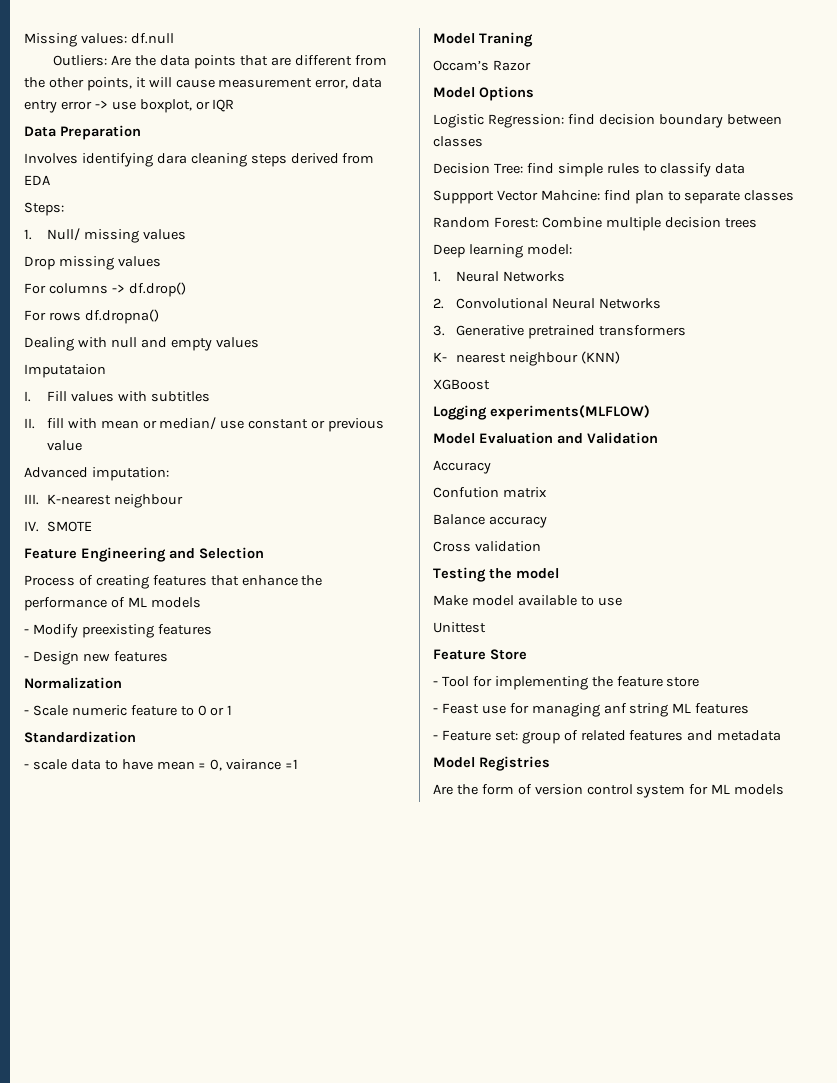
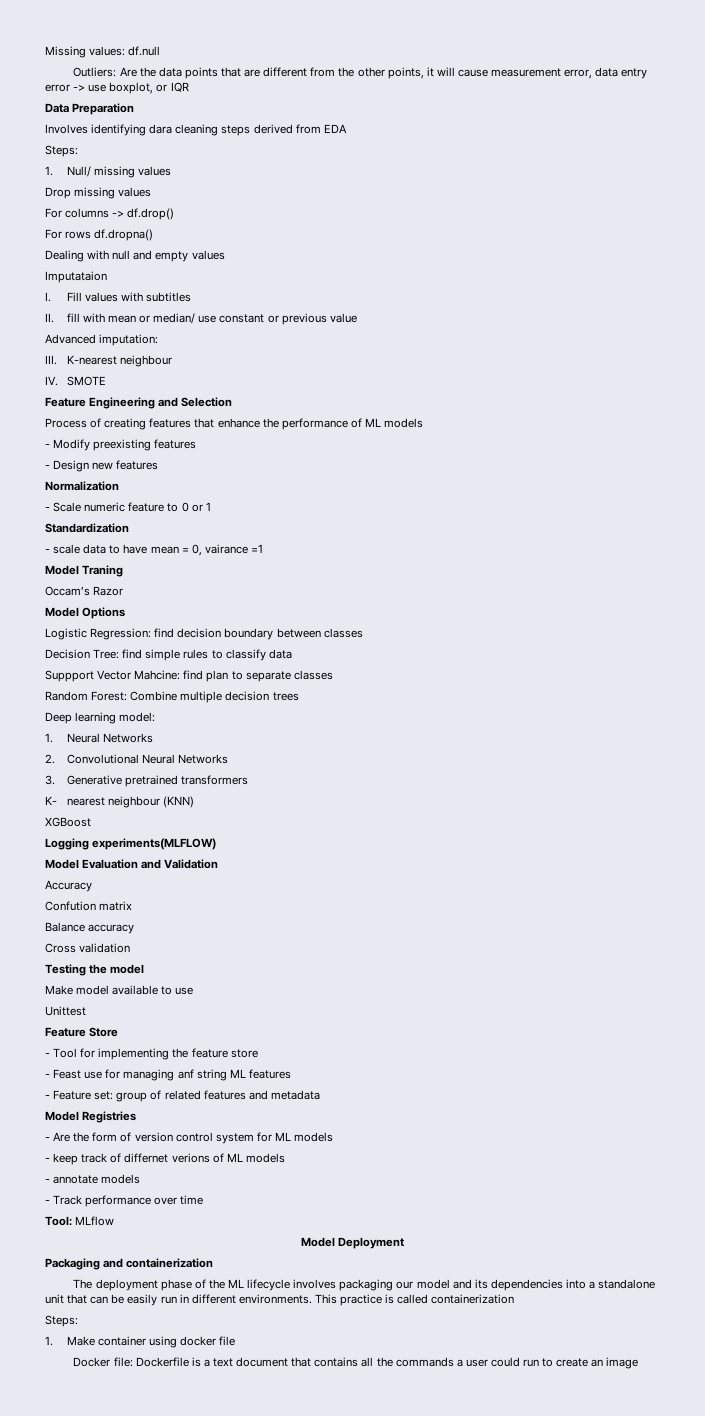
(550, 763) none -> [45,1137,50,1141] -
(785, 789) none -> [45,1153,285,1165] [45,1174,141,1184] [45,1195,204,1207] [45,1216,115,1226] [300,1237,405,1249] [45,1258,214,1270] [73,1279,656,1291] [45,1294,515,1306] [45,1315,78,1327] [45,1336,236,1348] [73,1357,639,1369] // - keep track of differnet verions of ML models // - annotate models // - Track performance over time // Tool: MLflow // Model Deployment // Packaging and containerization // The deployment phase of the ML lifecycle involves packaging our model and its dependencies into a standalone unit that can be easily run in different environments. This practice is called containerization // Steps: // 1. Make container using docker file // Docker file: Dockerfile is a text document that contains all the commands a user could run to create an image

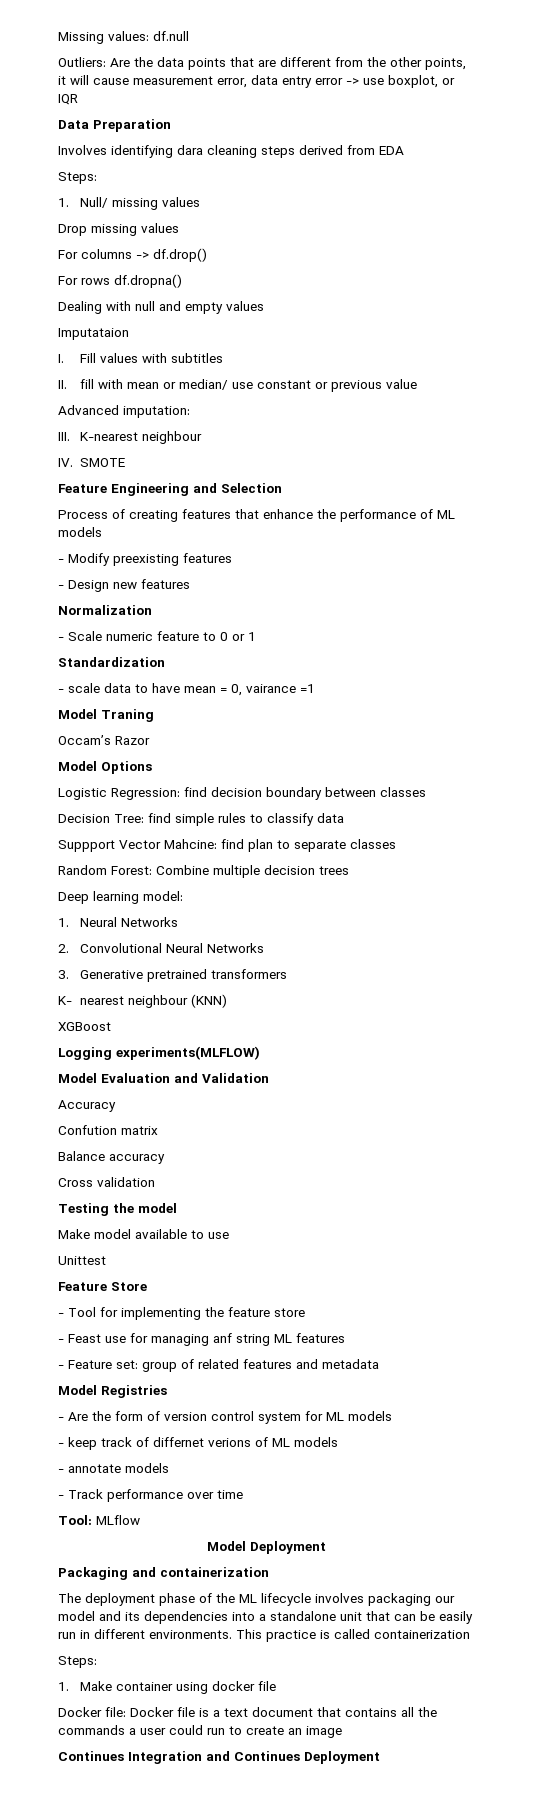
[135,1357,189,1367] Dockerfile -> [130,1707,195,1717] Docker file
(639, 1363) none -> [58,1751,380,1764] // Continues Integration and Continues Deployment

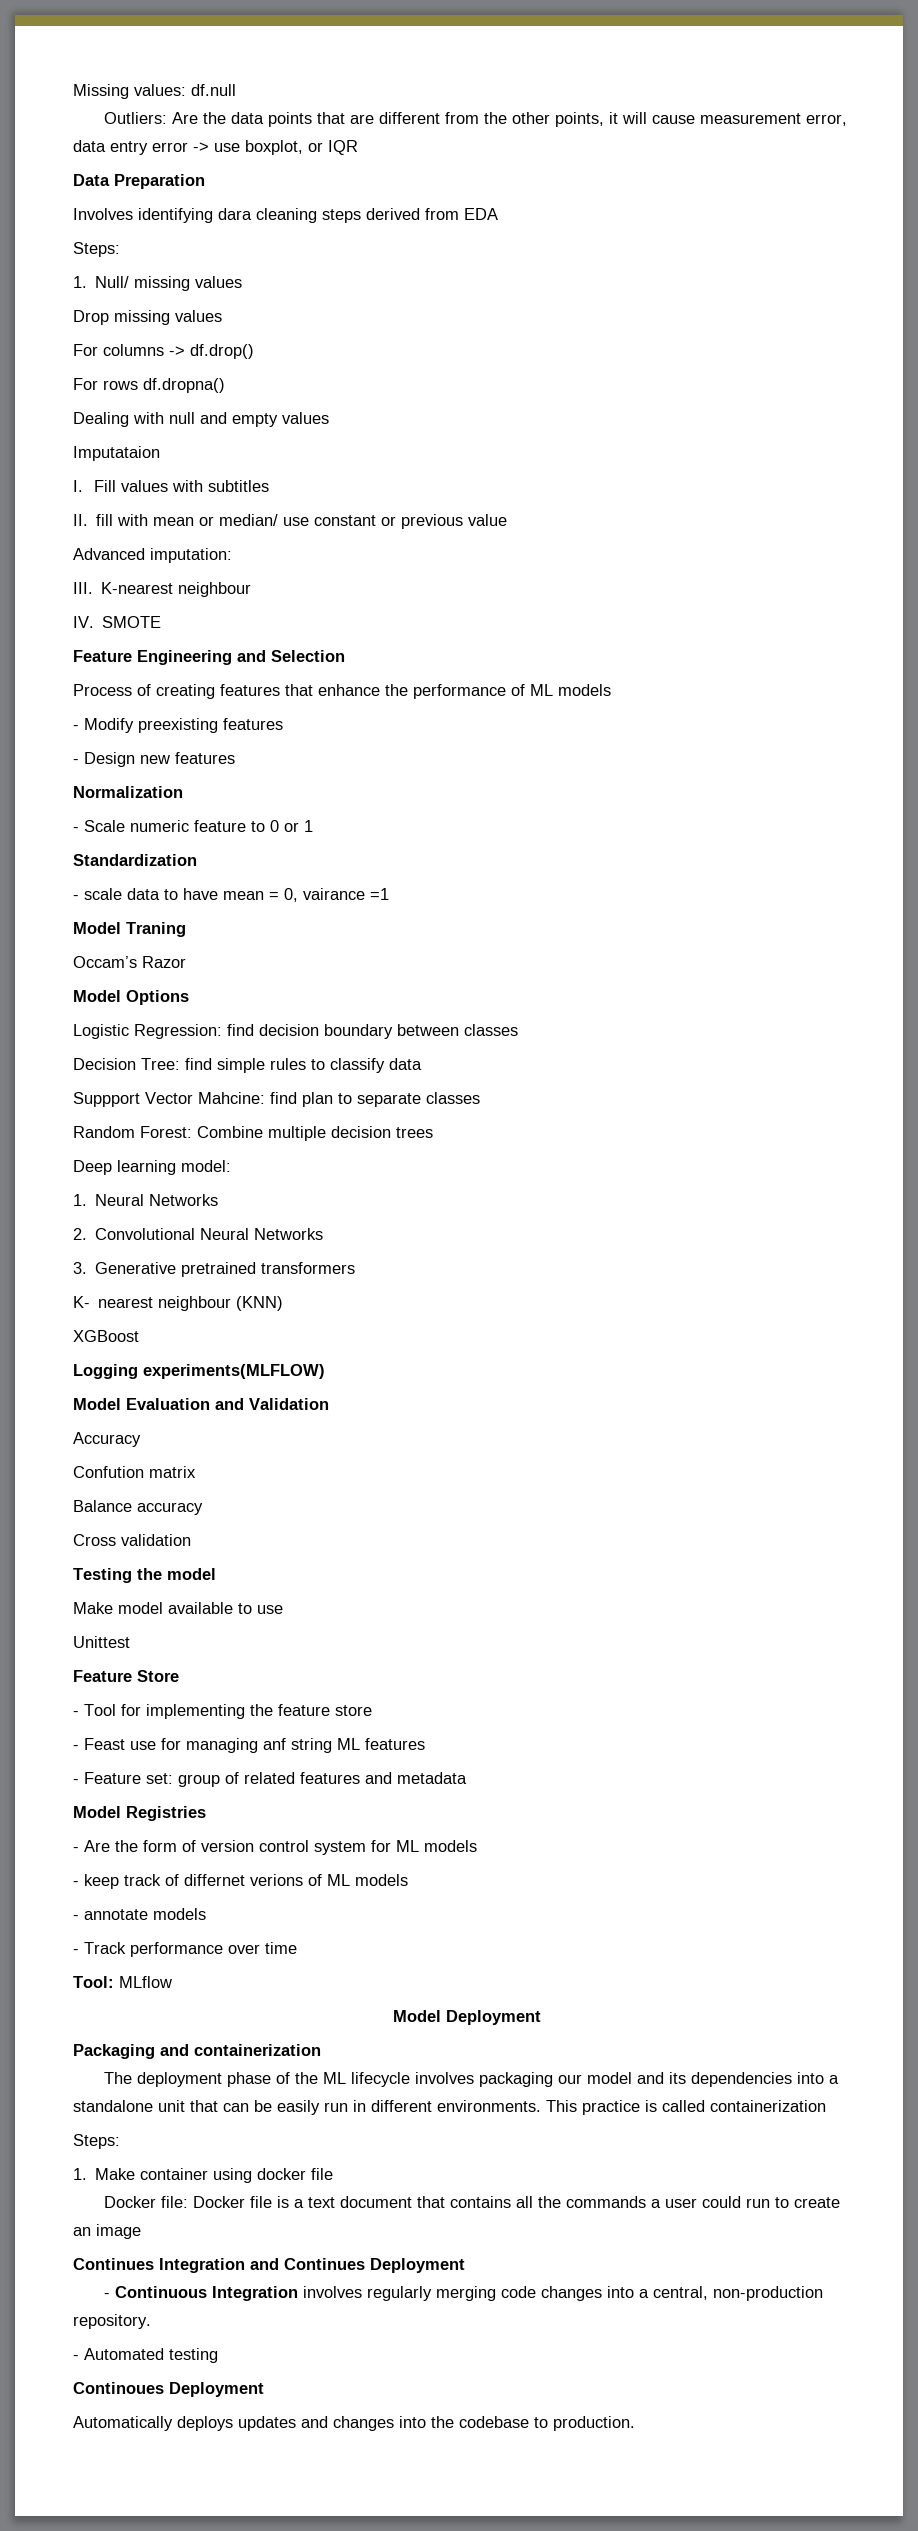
(380, 1757) none -> [103,2286,823,2301] [73,2314,151,2329] [73,2348,218,2363] [73,2382,264,2397] [73,2416,635,2431] // - Continuous Integration involves regularly merging code changes into a central, non-production repository. // - Automated testing // Continoues Deployment // Automatically deploys updates and changes into the codebase to production.

